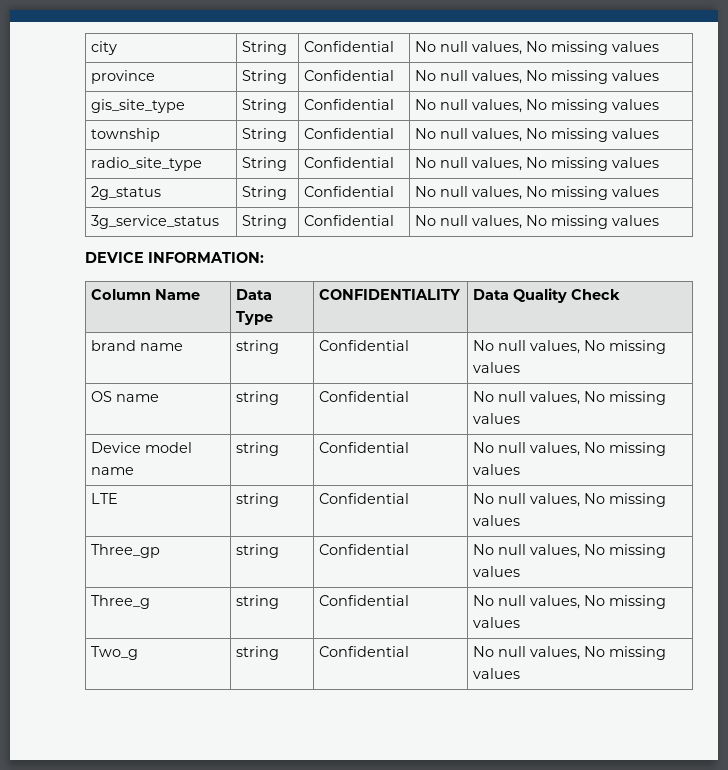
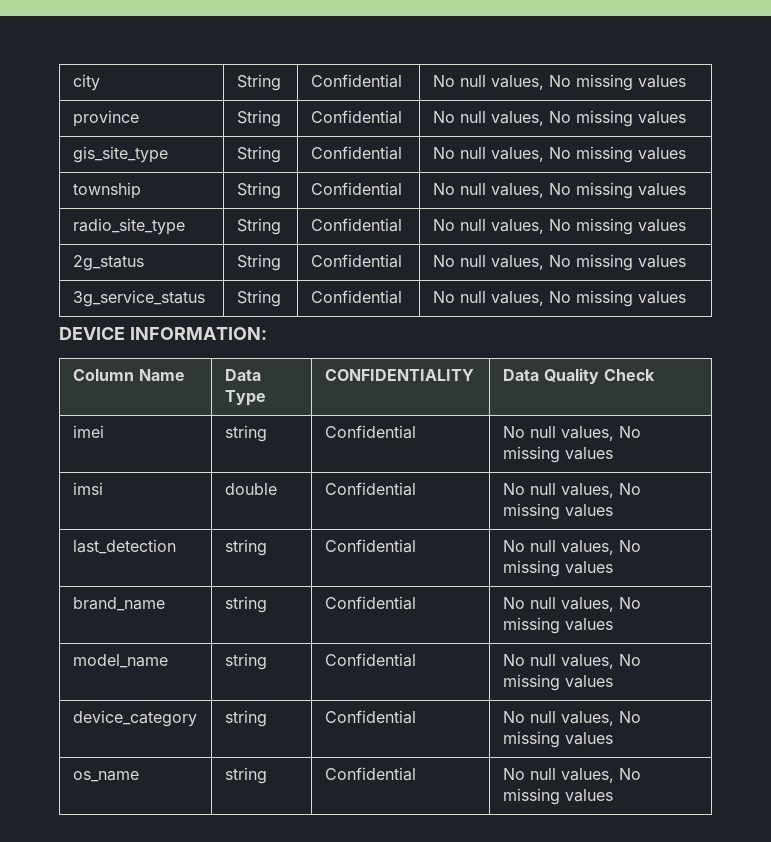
[90,340,183,351] [235,340,279,354] [318,340,409,351] [472,340,666,354] [472,362,520,373] [90,391,159,402] [235,391,279,405] [318,391,409,402] [472,391,666,405] [472,413,520,424] [90,442,192,453] [90,467,134,475] [235,442,279,456] [318,442,409,453] [472,442,666,456] [472,464,520,475] [90,493,118,504] [235,493,279,507] [318,493,409,504] [472,493,666,507] [472,515,520,526] [90,544,160,558] [235,544,279,558] [318,544,409,555] [472,544,666,558] [472,566,520,577] [90,595,150,609] [235,595,279,609] [318,595,409,606] [472,595,666,609] [472,617,520,628] [90,646,138,660] [235,646,279,660] [318,646,409,657] [472,646,666,660] [472,668,520,679] brand name | string | Confidential | No null values, No missing values // OS name | string | Confidential | No null values, No missing values // Device model name | string | Confidential | No null values, No missing values // LTE | string | Confidential | No null values, No missing values // Three_gp | string | Confidential | No null values, No missing values // Three_g | string | Confidential | No null values, No missing values // Two_g | string | Confidential | No null values, No missing values -> [72,425,104,438] [224,425,267,442] [324,425,416,439] [502,426,641,441] [502,446,613,463] [72,482,103,495] [224,483,277,495] [324,482,416,496] [502,483,641,498] [502,503,613,520] [72,539,176,554] [224,539,267,556] [324,539,416,553] [502,540,641,555] [502,560,613,577] [72,597,165,611] [224,596,267,613] [324,596,416,610] [502,597,641,612] [502,617,613,634] [72,654,168,668] [224,653,267,670] [324,653,416,667] [502,654,641,669] [502,674,613,691] [72,710,197,727] [224,710,267,727] [324,710,416,724] [502,711,641,726] [502,731,613,748] [72,771,139,782] [224,767,267,784] [324,767,416,781] [502,768,641,783] [502,788,613,805] imei | string | Confidential | No null values, No missing values // imsi | double | Confidential | No null values, No missing values // last_detection | string | Confidential | No null values, No missing values // brand_name | string | Confidential | No null values, No missing values // model_name | string | Confidential | No null values, No missing values // device_category | string | Confidential | No null values, No missing values // os_name | string | Confidential | No null values, No missing values

